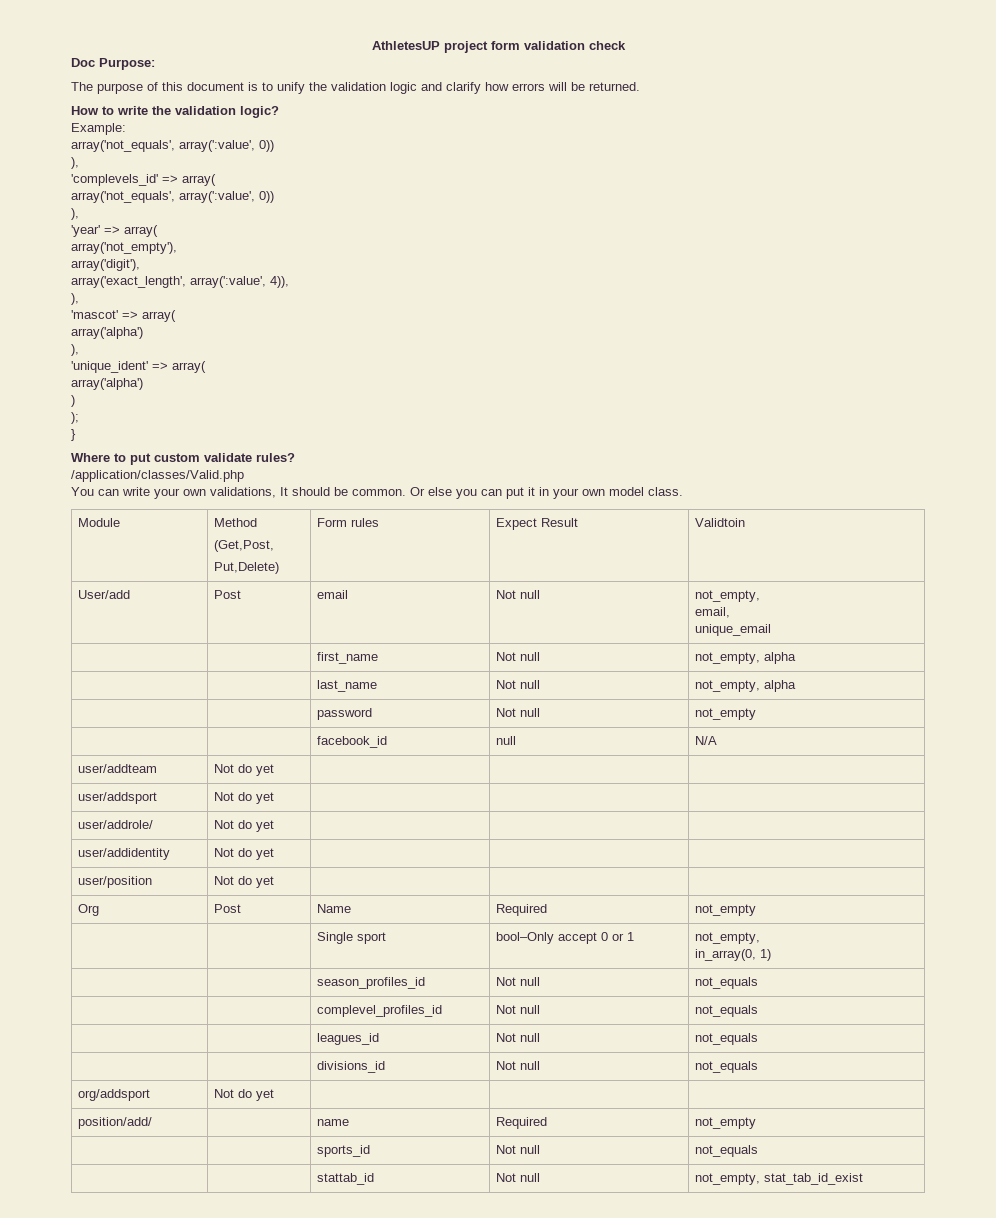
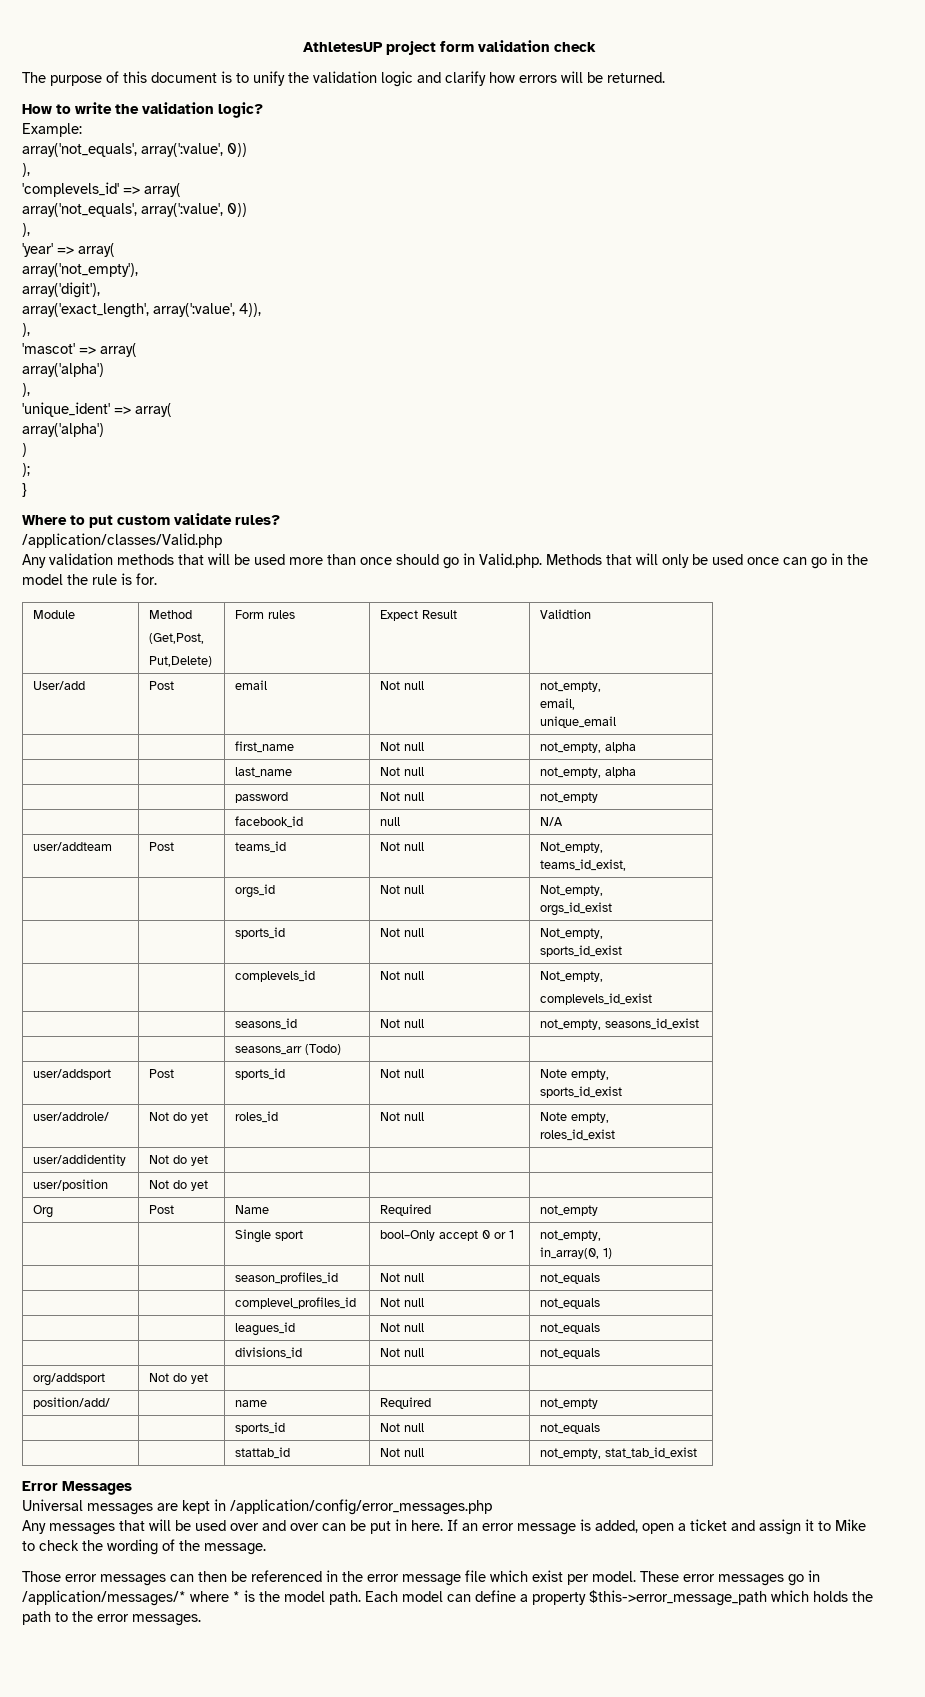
[71,58,155,70] // Doc Purpose: -> (596, 47) none
[71,487,683,499] You can write your own validations, It should be common. Or else you can put it in your own model class. -> [22,553,868,569] [22,573,157,585] Any validation methods that will be used more than once should go in Valid.php. Methods that will only be used once can go in the model the rule is for.
[694,518,745,527] Validtoin -> [540,609,592,619] Validtion
[213,764,274,776] | Not do yet | -> [149,842,175,851] [235,841,287,853] [380,842,425,851] [540,842,604,853] [540,859,627,871] [235,884,276,898] [380,885,425,894] [540,885,604,896] [540,902,613,916] [235,927,286,939] [380,928,425,937] [540,928,604,939] [540,945,623,957] [235,970,316,982] [380,971,425,980] [540,971,604,982] [540,993,653,1005] [235,1018,298,1030] [380,1019,425,1028] [540,1018,700,1030] [235,1044,342,1055] | Post | teams_id | Not null | Not_empty, // teams_id_exist, // | | orgs_id | Not null | Not_empty, // orgs_id_exist // | | sports_id | Not null | Not_empty, // sports_id_exist // | | complevels_id | Not null | Not_empty, // complevels_id_exist // | | seasons_id | Not null | not_empty, seasons_id_exist // | | seasons_arr (Todo)
[213,792,274,804] | Not do yet | | | -> [149,1069,175,1078] [235,1068,286,1080] [380,1069,425,1078] [540,1069,610,1080] [540,1086,623,1098] | Post | sports_id | Not null | Note empty, // sports_id_exist
(274, 826) | | -> [235,1111,279,1123] [380,1112,425,1121] [540,1112,610,1123] [540,1129,616,1141] roles_id | Not null | Note empty, // roles_id_exist
(863, 1179) none -> [22,1481,132,1495] [22,1499,492,1515] [22,1519,866,1535] [22,1539,266,1555] [22,1570,820,1586] [22,1590,873,1606] [22,1611,201,1626] // Error Messages // Universal messages are kept in /application/config/error_messages.php // Any messages that will be used over and over can be put in here. If an error message is added, open a ticket and assign it to Mike to check the wording of the message. // Those error messages can then be referenced in the error message file which exist per model. These error messages go in /application/messages/* where * is the model path. Each model can define a property $this->error_message_path which holds the path to the error messages.

